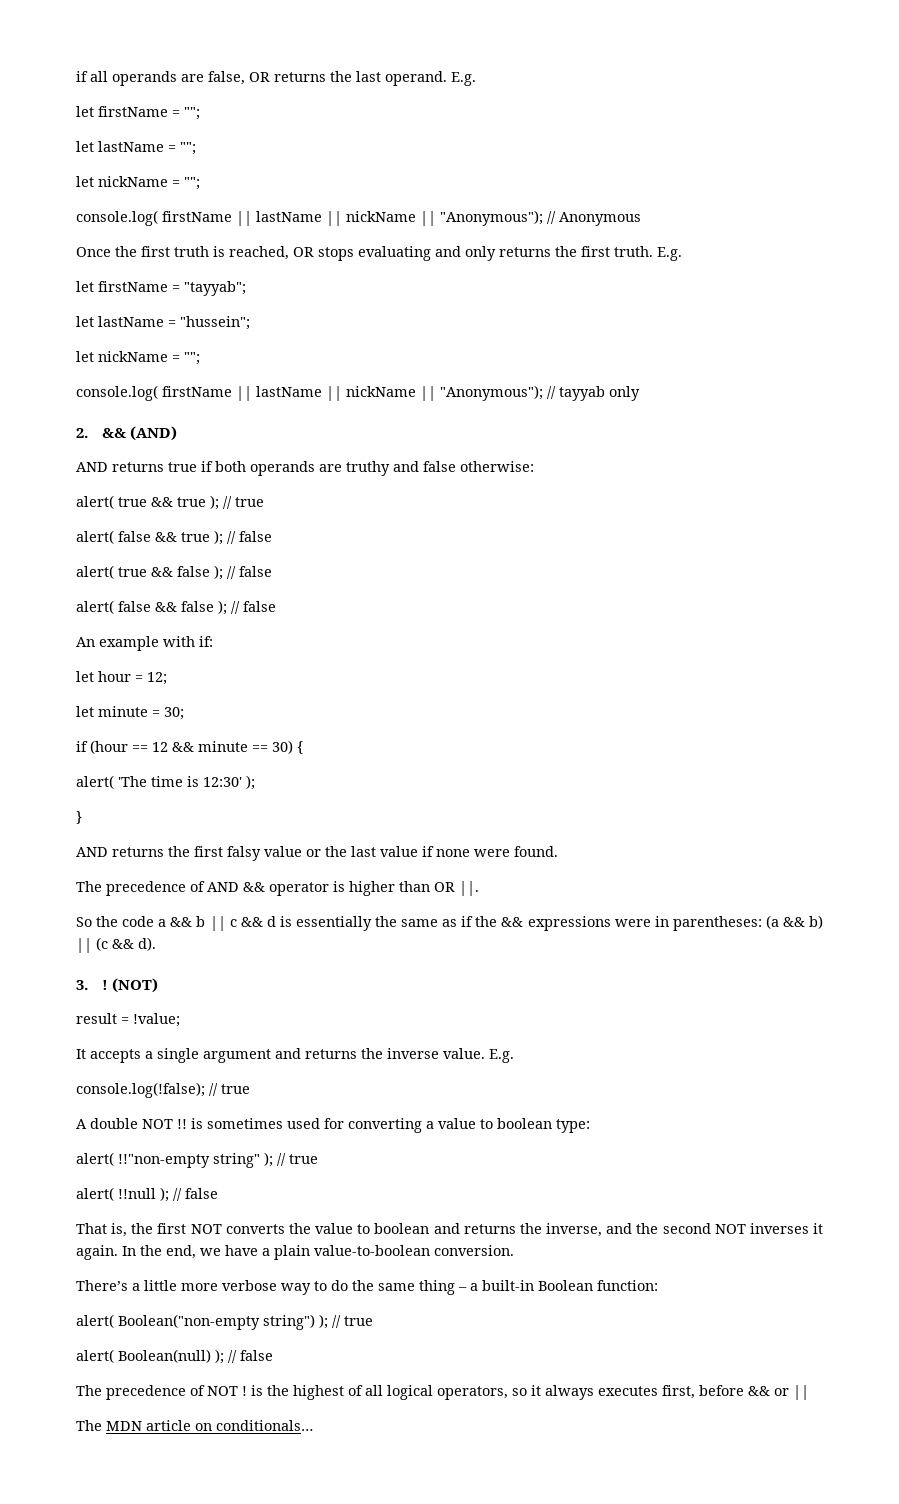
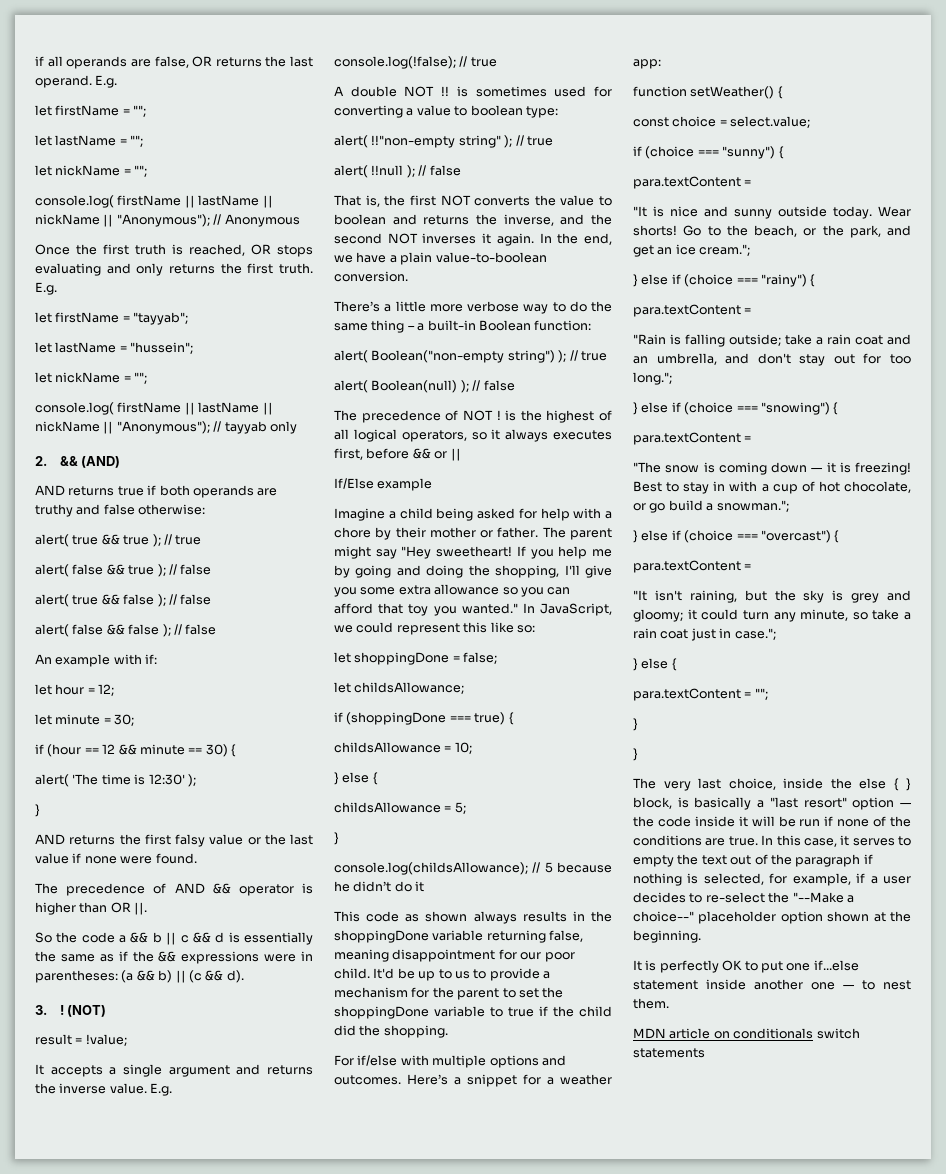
[76,1420,313,1431] The MDN article on conditionals… -> [334,478,433,491] [334,508,612,521] [334,527,612,540] [334,546,612,559] [334,565,612,578] [334,584,571,597] [334,603,612,616] [334,622,535,635] [334,652,498,665] [334,682,465,694] [334,712,514,725] [334,742,472,754] [334,772,378,785] [334,802,466,814] [334,832,339,845] [334,862,612,875] [334,881,425,892] [334,911,612,924] [334,930,584,943] [334,949,575,962] [334,968,550,981] [334,987,564,1000] [334,1006,612,1019] [334,1025,448,1038] [334,1055,566,1068] [334,1074,612,1087] [633,59,661,69] [633,86,783,99] [633,116,811,128] [633,146,784,159] [633,176,752,189] [633,206,911,219] [633,225,911,238] [633,244,751,257] [633,274,816,287] [633,304,752,317] [633,334,911,347] [633,353,911,366] [633,372,672,385] [633,402,839,415] [633,432,752,445] [633,462,911,475] [633,481,911,494] [633,500,789,513] [633,530,840,543] [633,560,752,573] [633,590,911,603] [633,609,911,622] [633,628,776,641] [633,658,677,671] [633,688,768,701] [633,718,638,731] [633,748,638,761] [633,778,911,791] [633,797,912,810] [633,816,911,827] [633,835,911,847] [633,854,873,867] [633,873,911,886] [633,892,854,903] [633,911,911,924] [633,930,701,943] [633,960,859,973] [633,979,911,990] [633,998,669,1009] [633,1028,860,1039] [633,1048,705,1058] If/Else example // Imagine a child being asked for help with a chore by their mother or father. The parent might say "Hey sweetheart! If you help me by going and doing the shopping, I'll give you some extra allowance so you can afford that toy you wanted." In JavaScript, we could represent this like so: // let shoppingDone = false; // let childsAllowance; // if (shoppingDone === true) { // childsAllowance = 10; // } else { // childsAllowance = 5; // } // console.log(childsAllowance); // 5 because he didn’t do it // This code as shown always results in the shoppingDone variable returning false, meaning disappointment for our poor child. It'd be up to us to provide a mechanism for the parent to set the shoppingDone variable to true if the child did the shopping. // For if/else with multiple options and outcomes. Here’s a snippet for a weather app: // function setWeather() { // const choice = select.value; // if (choice === "sunny") { // para.textContent = // "It is nice and sunny outside today. Wear shorts! Go to the beach, or the park, and get an ice cream."; // } else if (choice === "rainy") { // para.textContent = // "Rain is falling outside; take a rain coat and an umbrella, and don't stay out for too long."; // } else if (choice === "snowing") { // para.textContent = // "The snow is coming down — it is freezing! Best to stay in with a cup of hot chocolate, or go build a snowman."; // } else if (choice === "overcast") { // para.textContent = // "It isn't raining, but the sky is grey and gloomy; it could turn any minute, so take a rain coat just in case."; // } else { // para.textContent = ""; // } // } // The very last choice, inside the else { } block, is basically a "last resort" option — the code inside it will be run if none of the conditions are true. In this case, it serves to empty the text out of the paragraph if nothing is selected, for example, if a user decides to re-select the "--Make a choice--" placeholder option shown at the beginning. // It is perfectly OK to put one if...else statement inside another one — to nest them. // MDN article on conditionals switch statements

